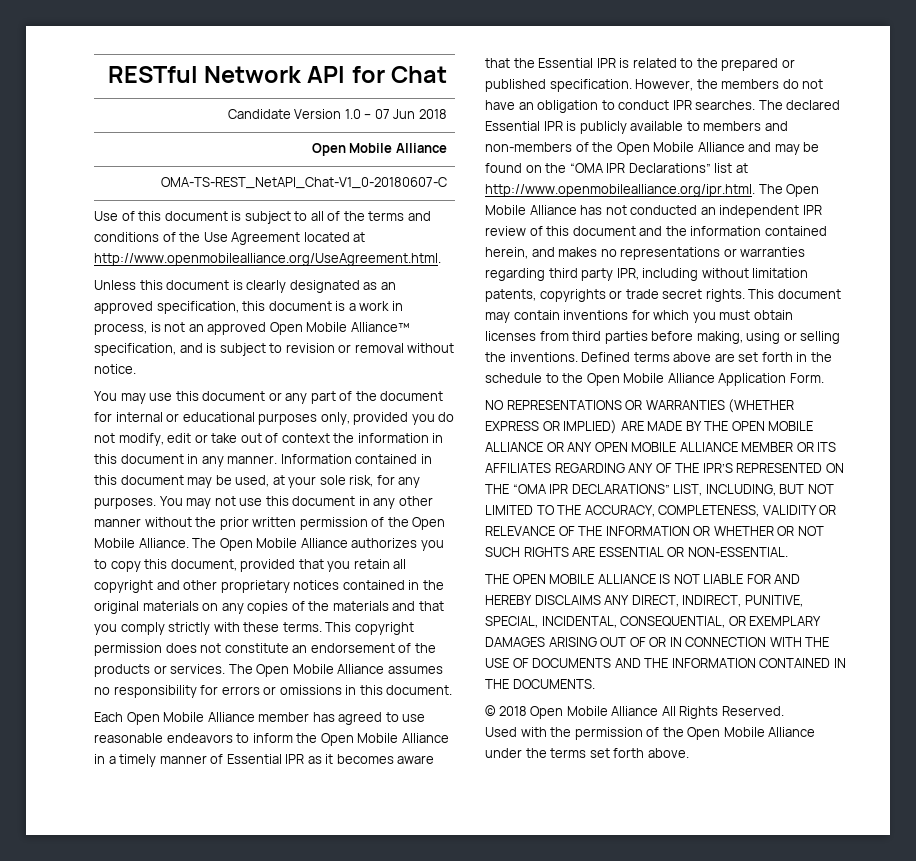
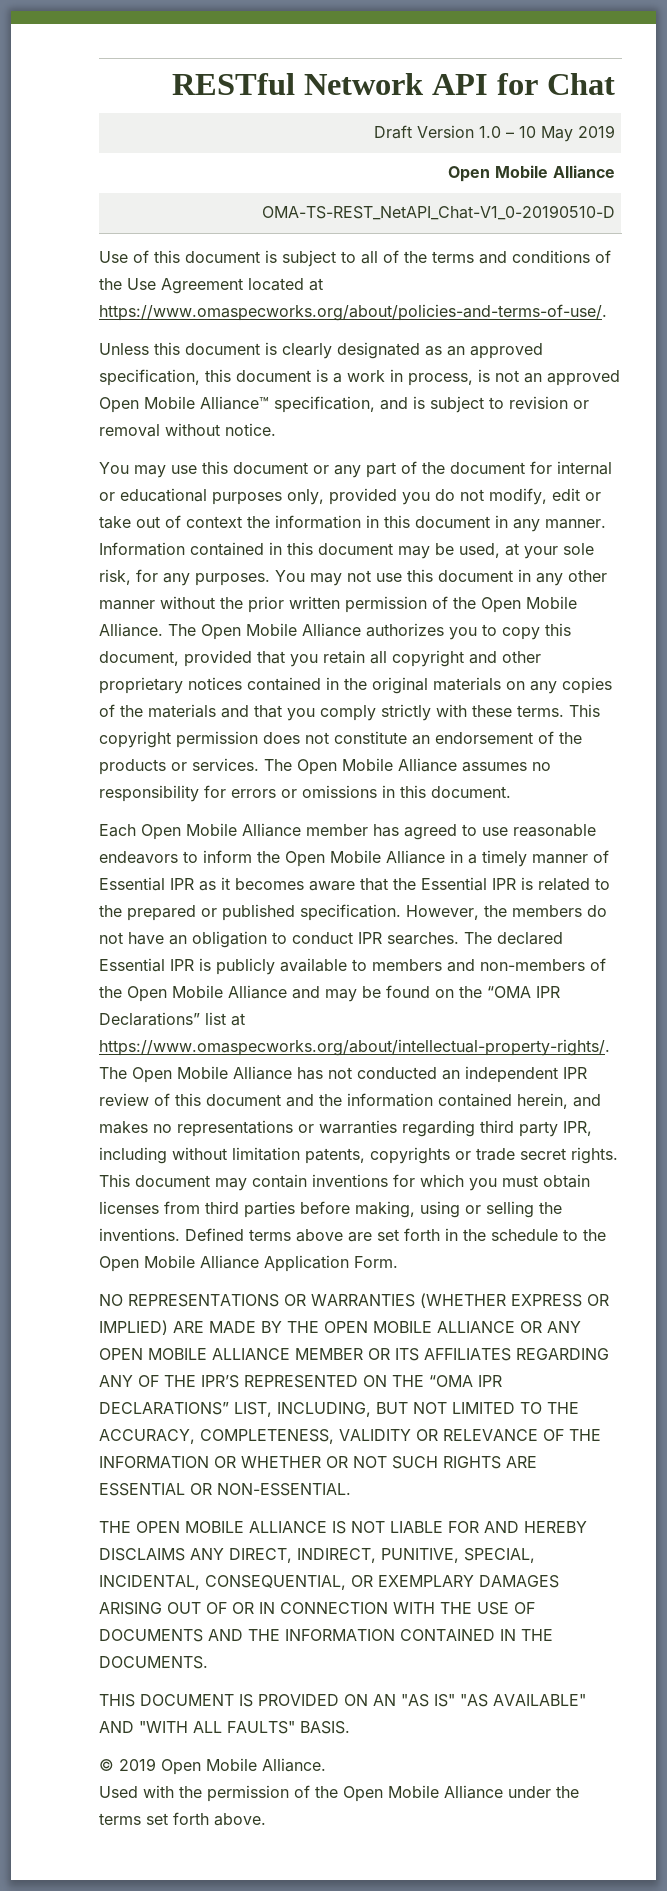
[227,109,291,119] Candidate -> [373,125,412,139] Draft
[374,109,447,119] 07 Jun 2018 -> [518,125,615,142] 10 May 2019
[160,177,447,189] OMA-TS-REST_NetAPI_Chat-V1_0-20180607-C -> [261,205,615,220] OMA-TS-REST_NetAPI_Chat-V1_0-20190510-D
[94,253,441,266] http://www.openmobilealliance.org/UseAgreement.html. -> [99,304,607,321] https://www.omaspecworks.org/about/policies-and-terms-of-use/.
[485,184,755,197] http://www.openmobilealliance.org/ipr.html. -> [99,1039,610,1056] https://www.omaspecworks.org/about/intellectual-property-rights/.
(595, 684) none -> [99,1694,586,1707] [99,1721,350,1734] // THIS DOCUMENT IS PROVIDED ON AN "AS IS" "AS AVAILABLE" AND "WITH ALL FAULTS" BASIS.
[498,706,784,719] 2018 Open Mobile Alliance All Rights Reserved. -> [119,1758,326,1775] 2019 Open Mobile Alliance.

